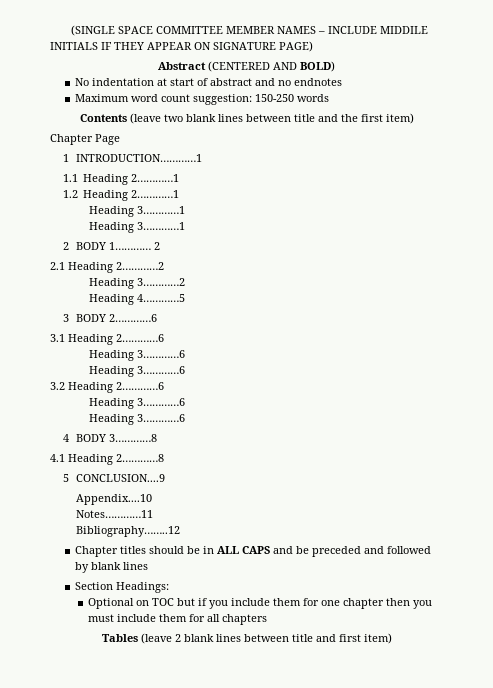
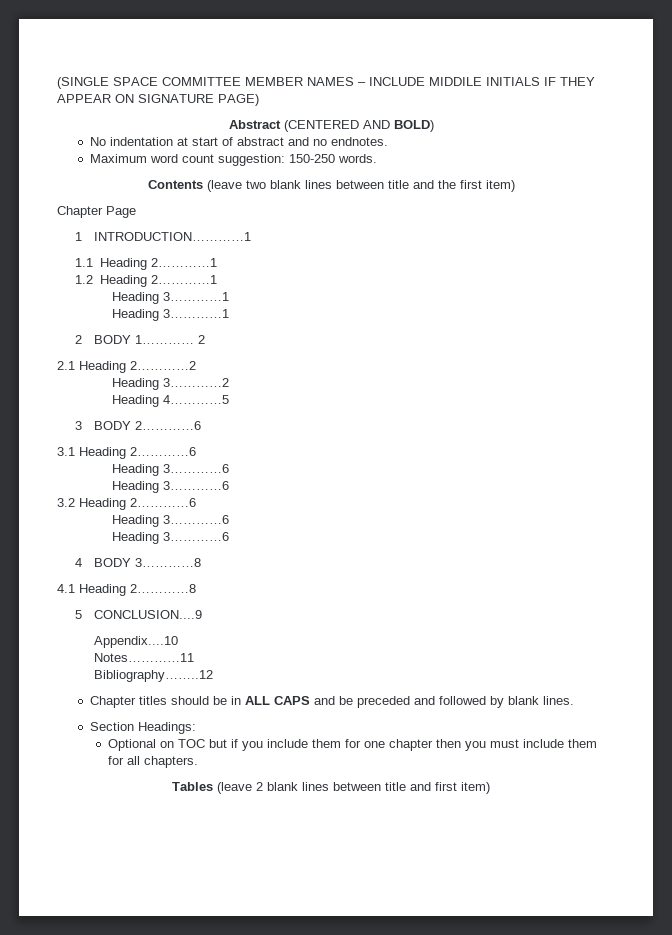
[293,78,342,86] endnotes -> [330,137,388,146] endnotes.
[296,94,329,102] words -> [337,154,377,163] words.
[122,562,148,570] lines -> [542,696,574,705] lines.
[221,614,267,625] chapters -> [143,756,198,768] chapters.

